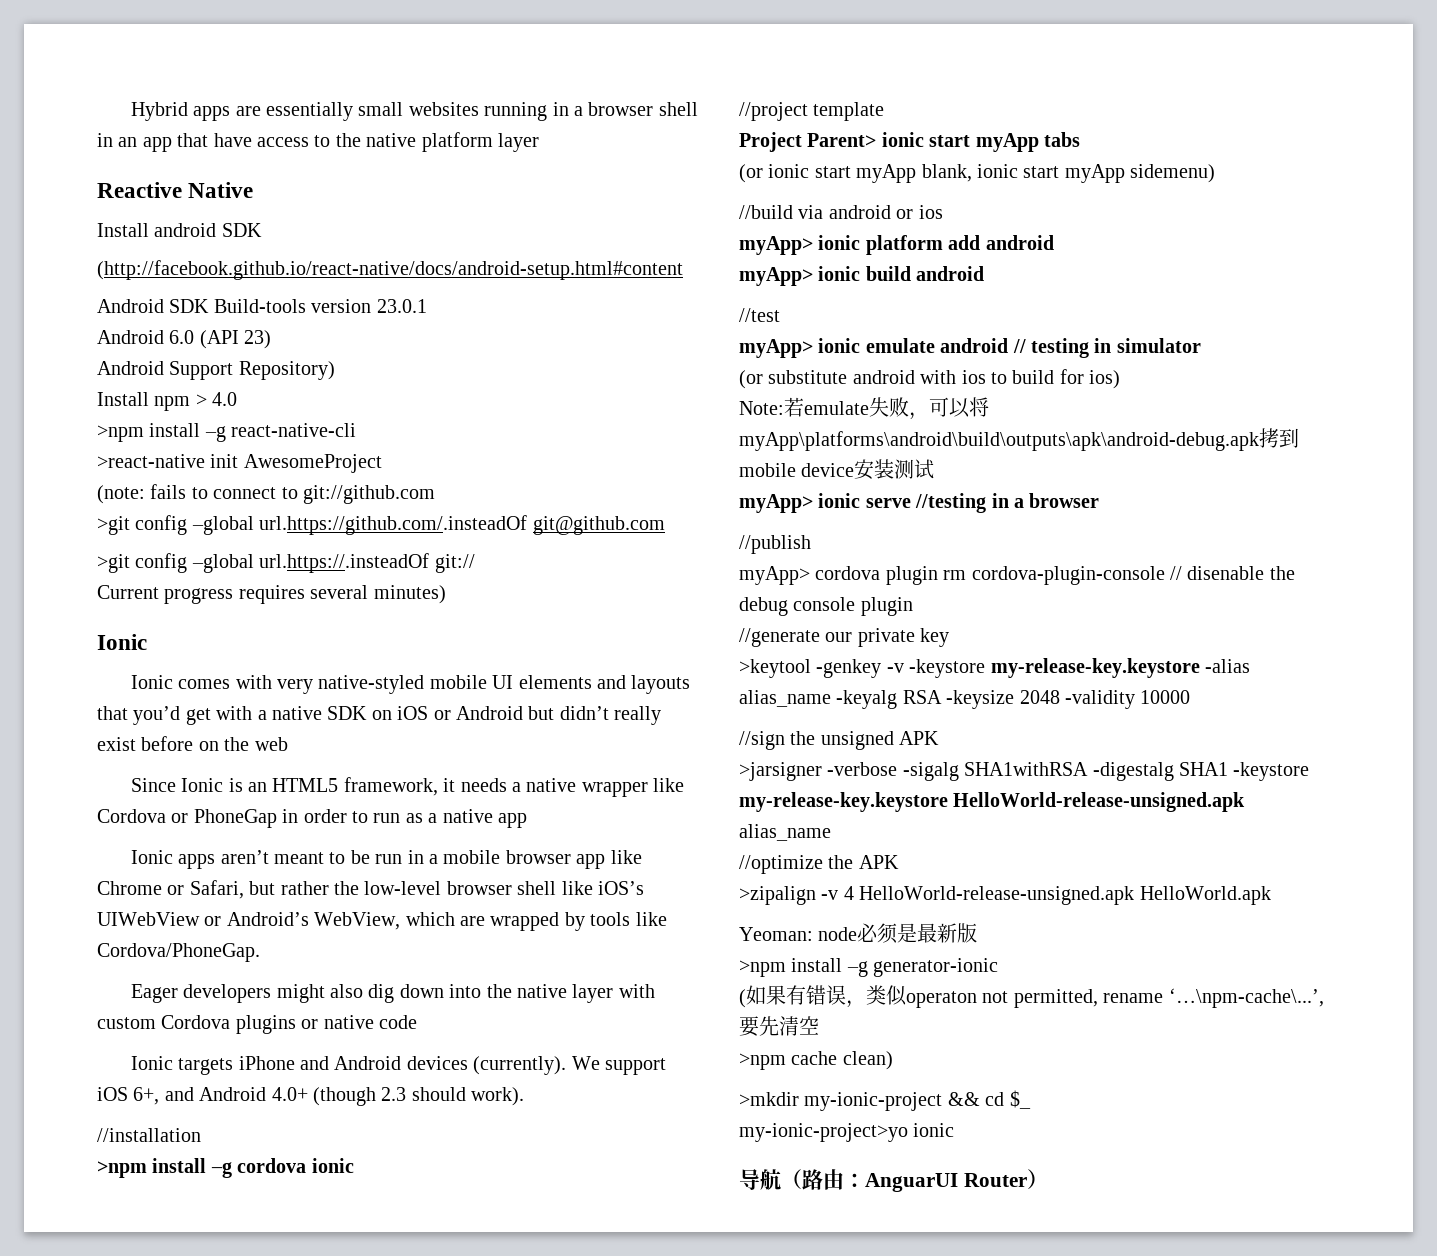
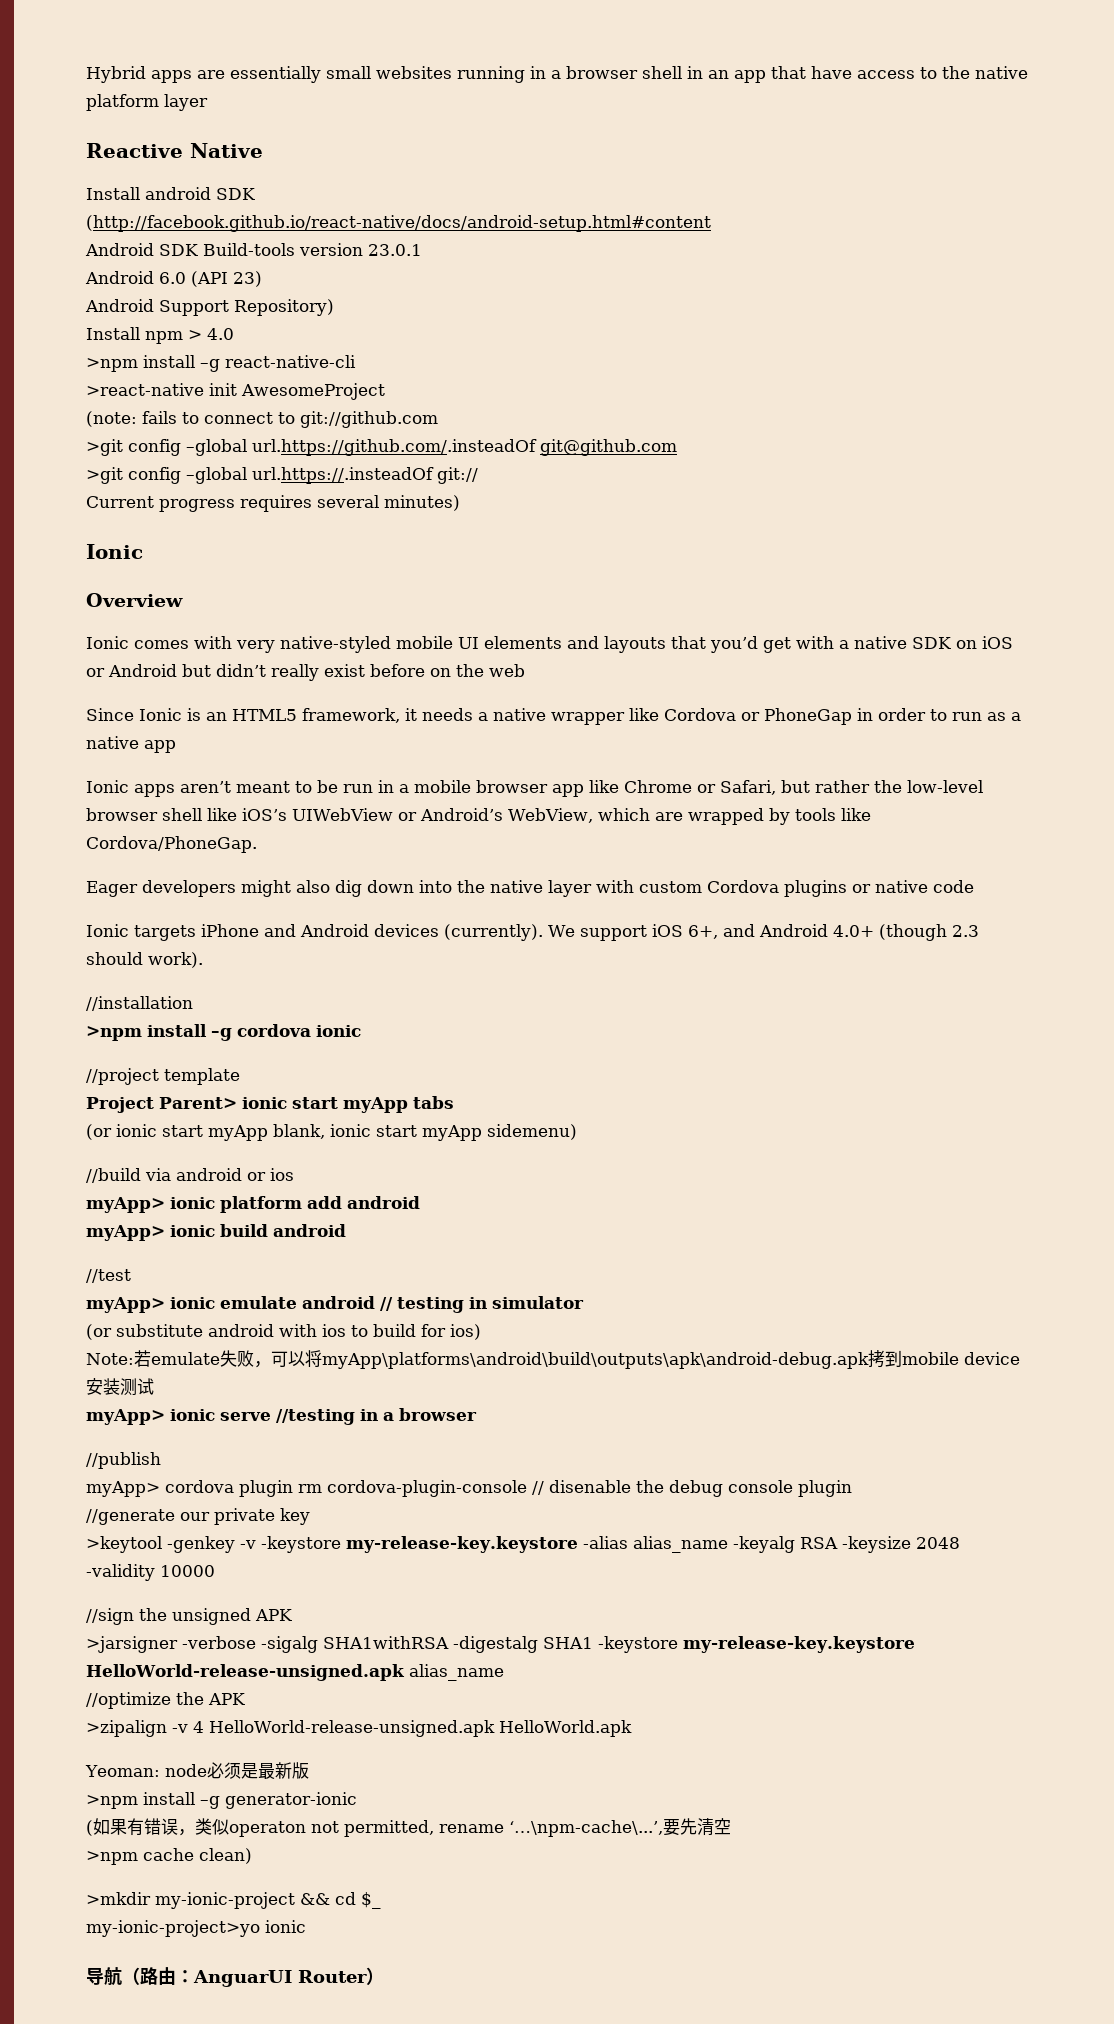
(147, 642) none -> [86,593,183,607] // Overview

